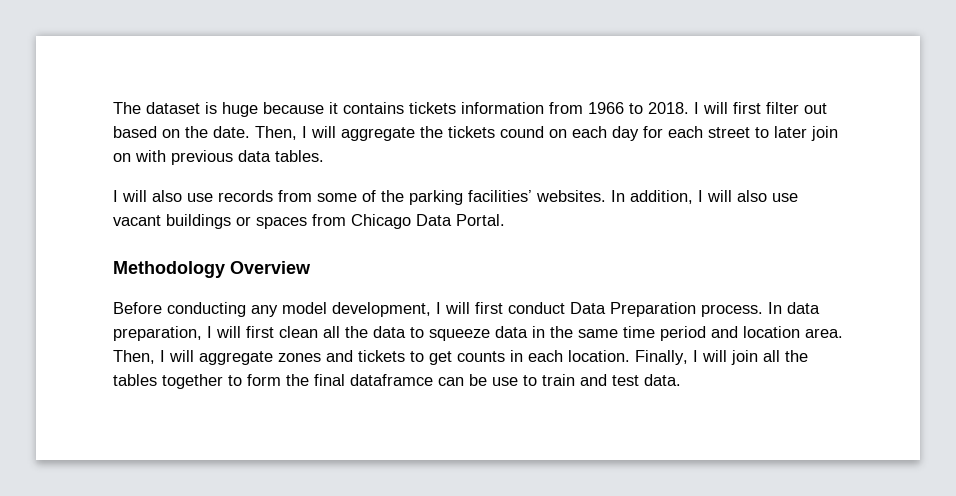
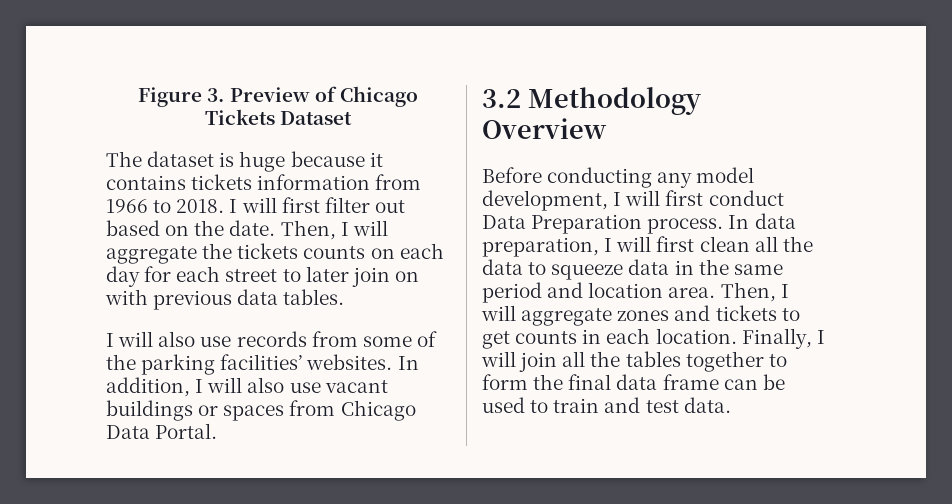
(113, 108) none -> [138,86,418,107] [204,109,353,125] Figure 3. Preview of Chicago Tickets Dataset //
[500,126,544,138] cound -> [303,246,366,259] counts
(505, 220) none -> [482,89,521,108] 3.2
[623,326,655,338] time -> (783, 269) none
[350,374,433,386] dataframce -> [616,374,719,390] data frame
[492,377,518,386] use -> [482,397,525,413] used

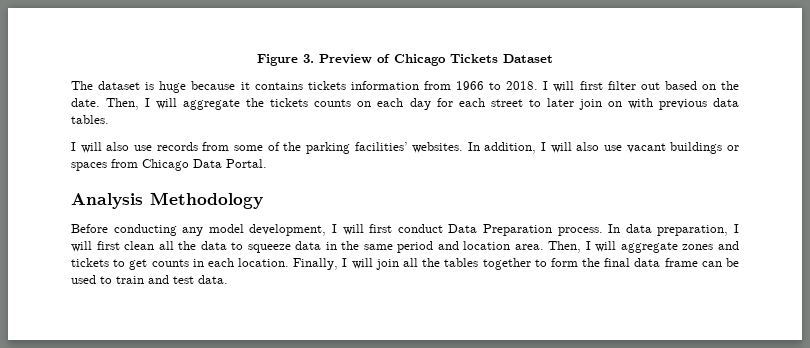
[482,89,521,108] 3.2 -> [71,193,143,209] Analysis
[482,118,607,139] Overview -> (263, 200) none

